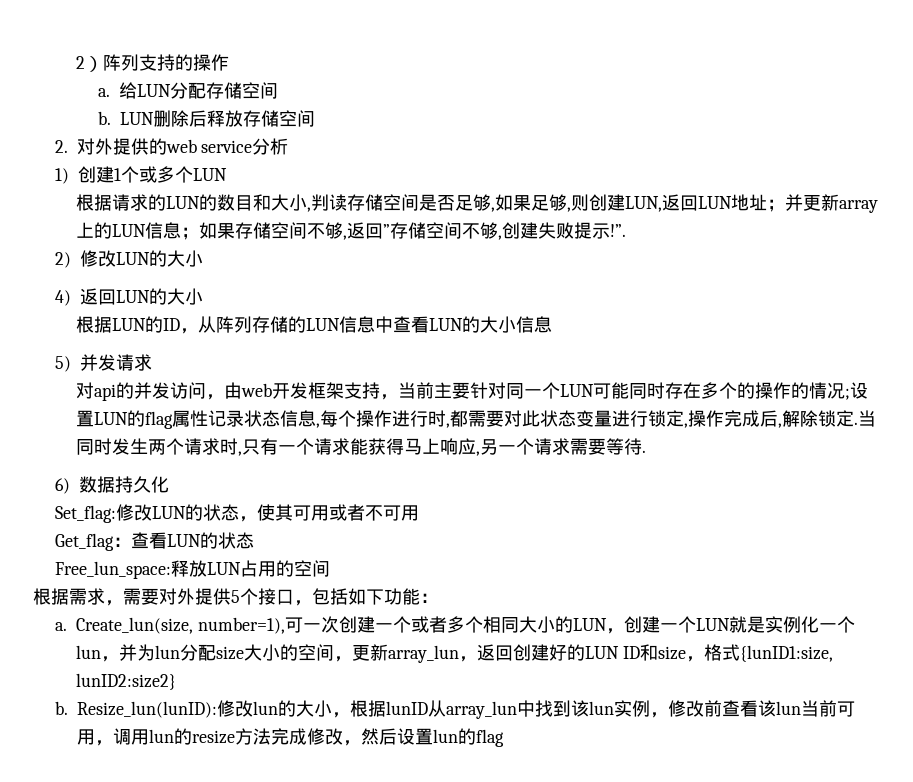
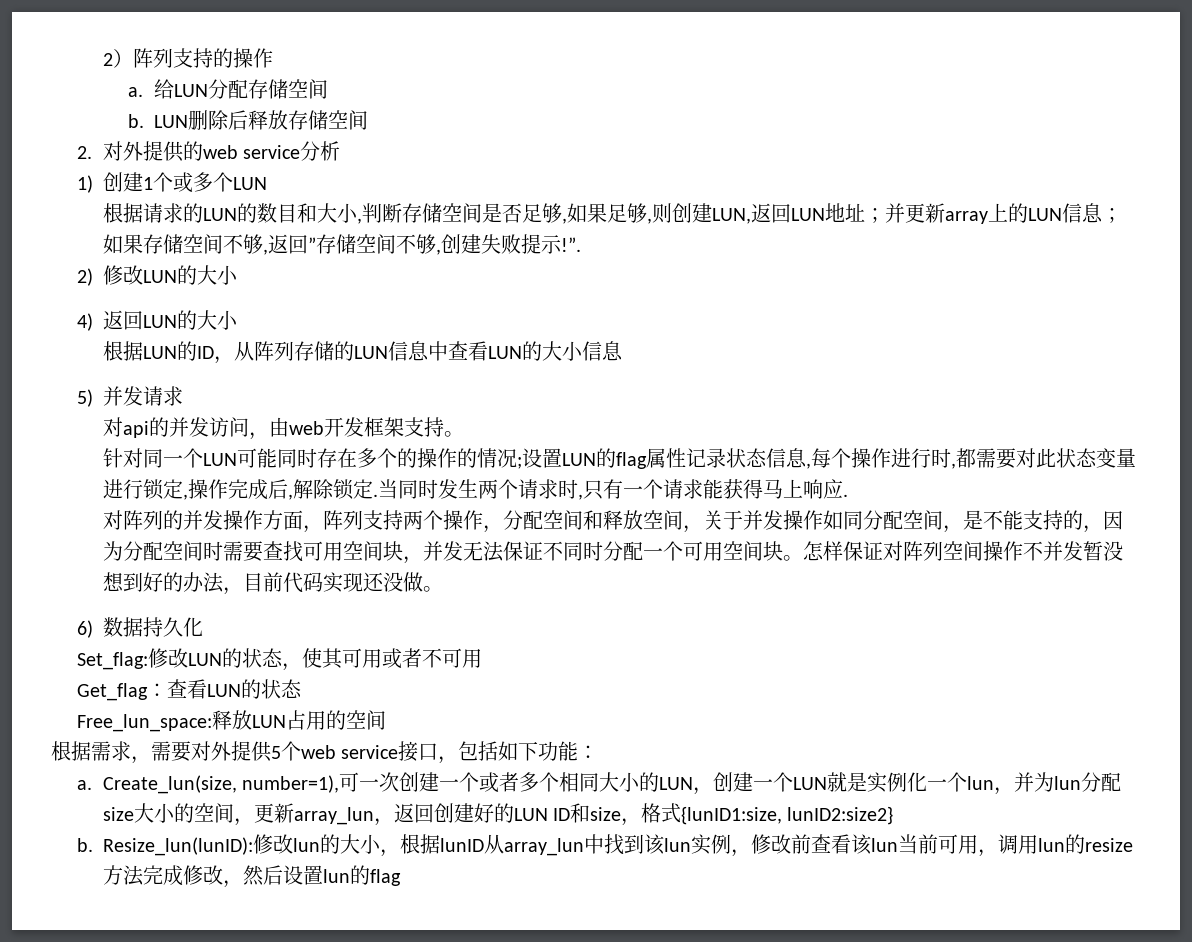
[329,194,348,211] 读 -> [381,203,402,223] 断
[380,382,471,400] ，当前主要 -> [443,431,464,437] 。 //
[476,438,647,456] ,另一个请求需要等待. -> [842,494,848,497] [102,510,1123,533] [102,541,1123,564] [102,572,443,595] . // 对阵列的并发操作方面，阵列支持两个操作，分配空间和释放空间，关于并发操作如同分配空间，是不能支持的，因为分配空间时需要查找可用空间块，并发无法保证不同时分配一个可用空间块。怎样保证对阵列空间操作不并发暂没想到好的办法，目前代码实现还没做。
(258, 596) none -> [301,745,399,759] web service

